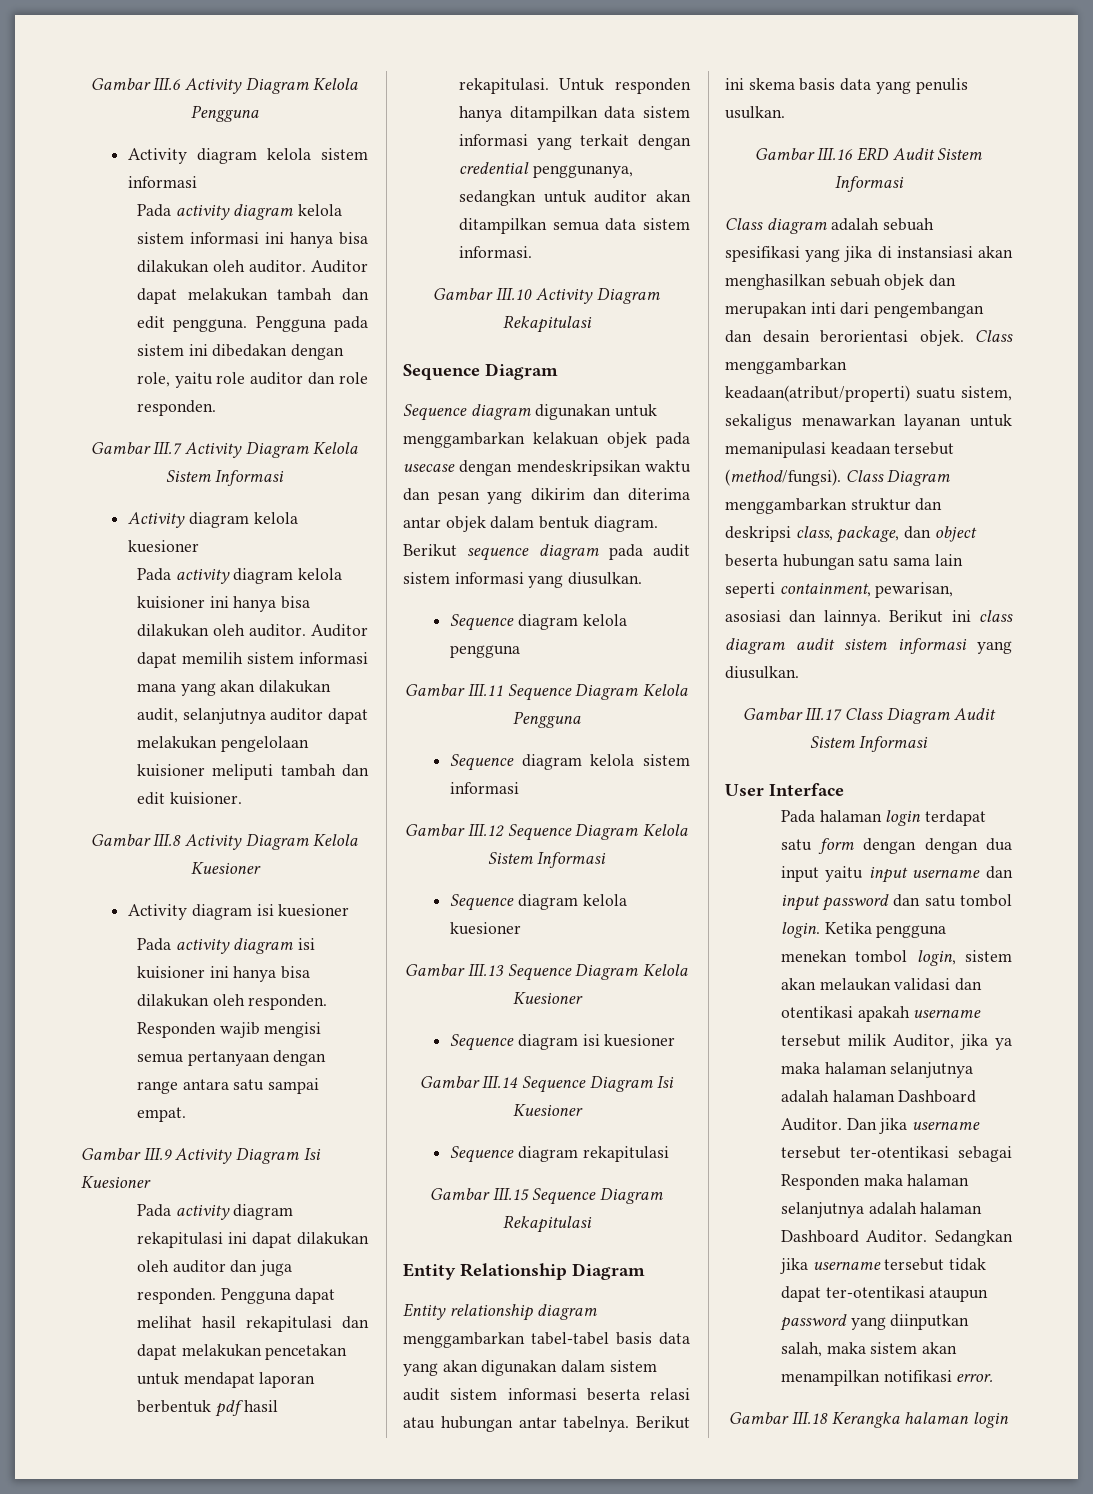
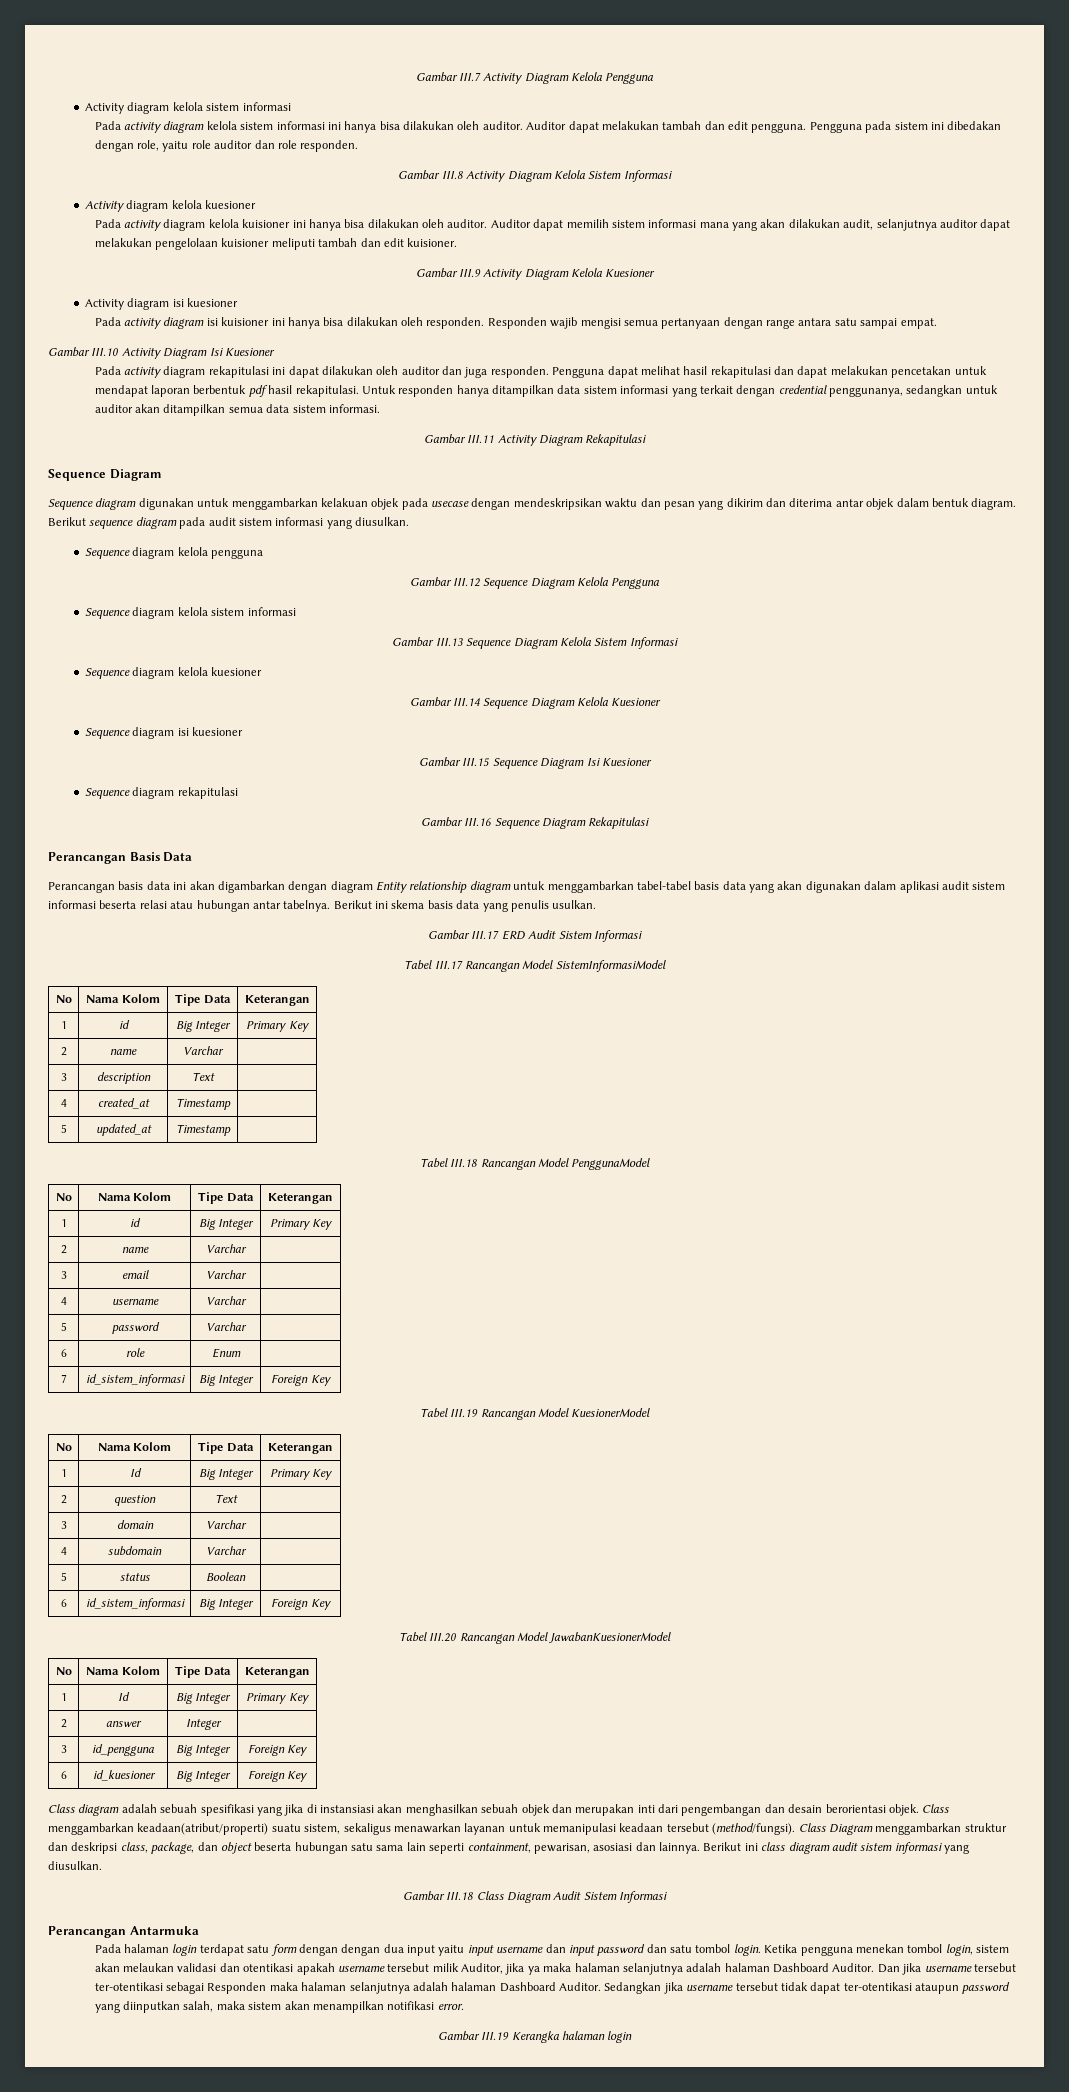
[90,78,182,90] Gambar III.6 -> [415,72,481,82] Gambar III.7
[153,442,183,455] III.7 -> [441,171,463,179] III.8
[153,834,182,846] III.8 -> [458,269,481,277] III.9
[143,1148,173,1160] III.9 -> [91,348,119,356] III.10
[496,288,533,300] III.10 -> [467,435,495,443] III.11
[467,684,503,696] III.11 -> [452,578,480,587] III.12
[467,824,504,837] III.12 -> [435,638,463,646] III.13
[467,964,504,976] III.13 -> [452,698,480,706] III.14
[482,1076,519,1088] III.14 -> [462,758,491,767] III.15
[492,1188,529,1201] III.15 -> [464,818,493,826] III.16
[403,1263,645,1280] Entity Relationship Diagram // -> [48,852,193,864] [48,881,373,893] Perancangan Basis Data // Perancangan basis data ini akan digambarkan dengan diagram
(598, 1312) none -> [513,881,546,890] untuk
[609,1360,657,1372] sistem -> [899,881,939,893] aplikasi
[817,148,854,160] III.16 -> [471,930,500,939] III.17
(904, 184) none -> [404,960,666,972] [55,995,72,1003] [86,994,160,1003] [175,994,231,1006] [244,995,310,1006] [60,1021,67,1029] [118,1020,130,1029] [175,1021,232,1032] [246,1021,309,1032] [60,1047,67,1056] [110,1049,137,1055] [183,1046,224,1055] [60,1073,67,1081] [96,1072,151,1084] [191,1072,215,1081] [60,1099,67,1107] [97,1098,150,1109] [175,1098,231,1110] [60,1124,67,1133] [95,1124,152,1136] [175,1124,231,1136] [419,1158,651,1170] [55,1193,72,1201] [97,1192,172,1201] [198,1192,254,1204] [268,1193,333,1204] [60,1219,67,1227] [130,1218,141,1227] [198,1219,255,1230] [269,1219,333,1230] [60,1245,67,1254] [121,1247,149,1253] [206,1244,247,1253] [60,1271,67,1279] [121,1270,149,1279] [206,1270,247,1279] [60,1297,67,1305] [111,1299,159,1305] [206,1296,247,1305] [60,1322,67,1331] [111,1322,160,1334] [206,1322,247,1331] [60,1349,67,1357] [125,1348,145,1357] [211,1348,241,1358] [60,1374,67,1383] [85,1374,185,1386] [198,1375,255,1386] [271,1374,331,1386] [419,1408,651,1420] [55,1443,72,1451] [97,1442,172,1451] [198,1442,254,1454] [268,1443,333,1454] [60,1469,67,1477] [129,1468,142,1477] [198,1469,255,1480] [269,1469,333,1480] [60,1495,67,1504] [114,1495,156,1506] [214,1494,238,1503] [60,1521,67,1529] [116,1520,154,1529] [206,1520,247,1529] [60,1547,67,1555] [108,1546,162,1556] [206,1546,247,1555] [60,1572,67,1581] [119,1573,150,1581] [206,1572,246,1581] [60,1599,67,1607] [85,1598,185,1610] [198,1599,255,1610] [271,1598,331,1610] [398,1632,672,1644] [55,1667,72,1675] [86,1666,160,1675] [175,1666,231,1678] [244,1667,310,1678] [60,1693,67,1701] [118,1692,130,1701] [175,1693,232,1704] [246,1693,309,1704] [60,1719,67,1728] [106,1721,142,1727] [185,1719,222,1730] [60,1745,67,1753] [92,1744,154,1756] [175,1745,232,1756] [247,1744,308,1756] [60,1771,67,1779] [92,1770,156,1781] [175,1771,232,1782] [247,1770,308,1782] // Tabel III.17 Rancangan Model SistemInformasiModel // No | Nama Kolom | Tipe Data | Keterangan // 1 | id | Big Integer | Primary Key // 2 | name | Varchar | // 3 | description | Text | // 4 | created_at | Timestamp | // 5 | updated_at | Timestamp | // Tabel III.18 Rancangan Model PenggunaModel // No | Nama Kolom | Tipe Data | Keterangan // 1 | id | Big Integer | Primary Key // 2 | name | Varchar | // 3 | email | Varchar | // 4 | username | Varchar | // 5 | password | Varchar | // 6 | role | Enum | // 7 | id_sistem_informasi | Big Integer | Foreign Key // Tabel III.19 Rancangan Model KuesionerModel // No | Nama Kolom | Tipe Data | Keterangan // 1 | Id | Big Integer | Primary Key // 2 | question | Text | // 3 | domain | Varchar | // 4 | subdomain | Varchar | // 5 | status | Boolean | // 6 | id_sistem_informasi | Big Integer | Foreign Key // Tabel III.20 Rancangan Model JawabanKuesionerModel // No | Nama Kolom | Tipe Data | Keterangan // 1 | Id | Big Integer | Primary Key // 2 | answer | Integer | // 3 | id_pengguna | Big Integer | Foreign Key // 6 | id_kuesioner | Big Integer | Foreign Key
[805,708,843,721] III.17 -> [446,1892,474,1900] III.18
[725,783,844,796] User Interface -> [48,1926,199,1938] Perancangan Antarmuka
[791,1412,828,1424] III.18 -> [481,2032,510,2040] III.19

